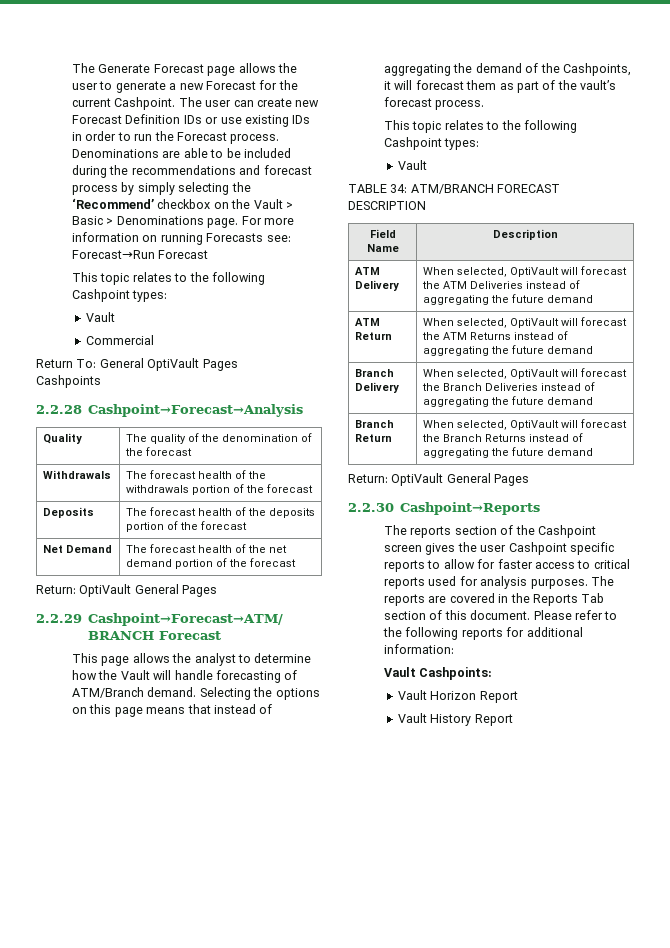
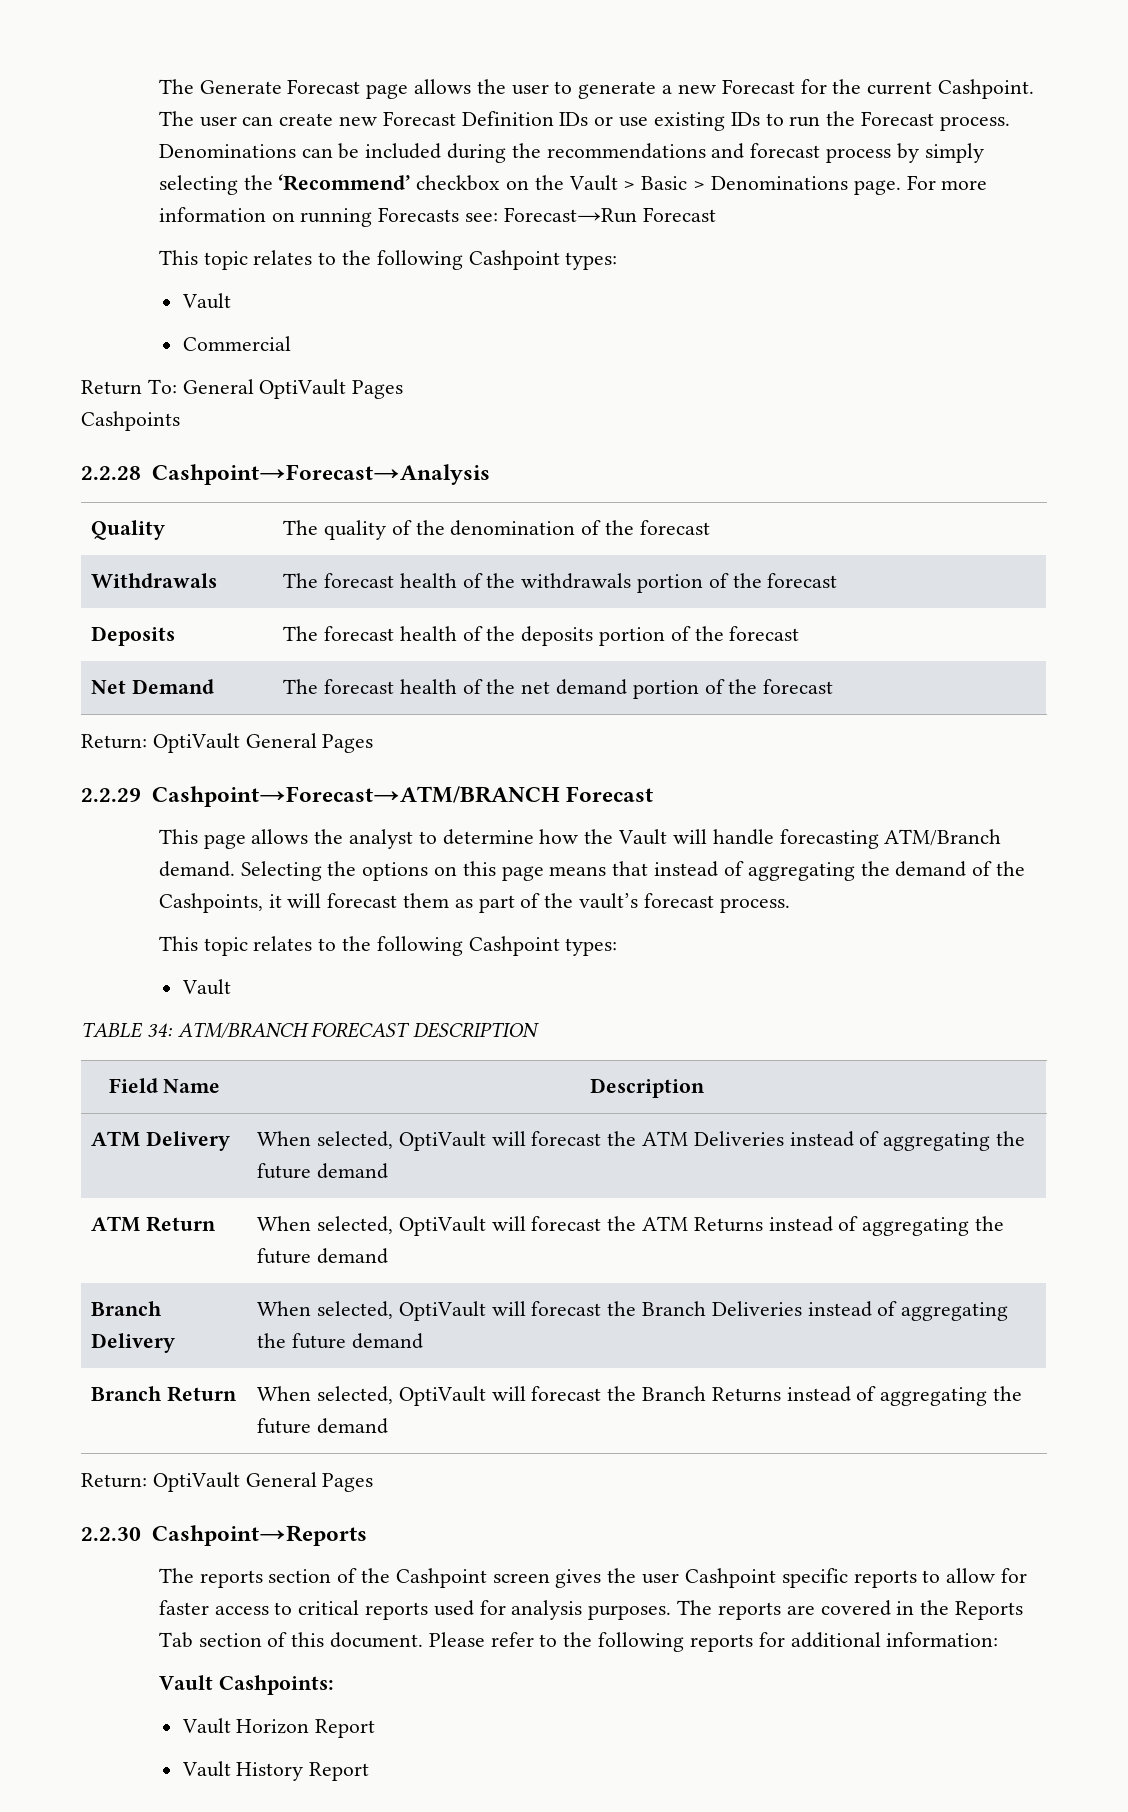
[72,131,117,141] in order -> (760, 119) none
[162,148,224,158] are able to -> [301,148,333,158] can
[284,670,298,680] of -> (879, 839) none

